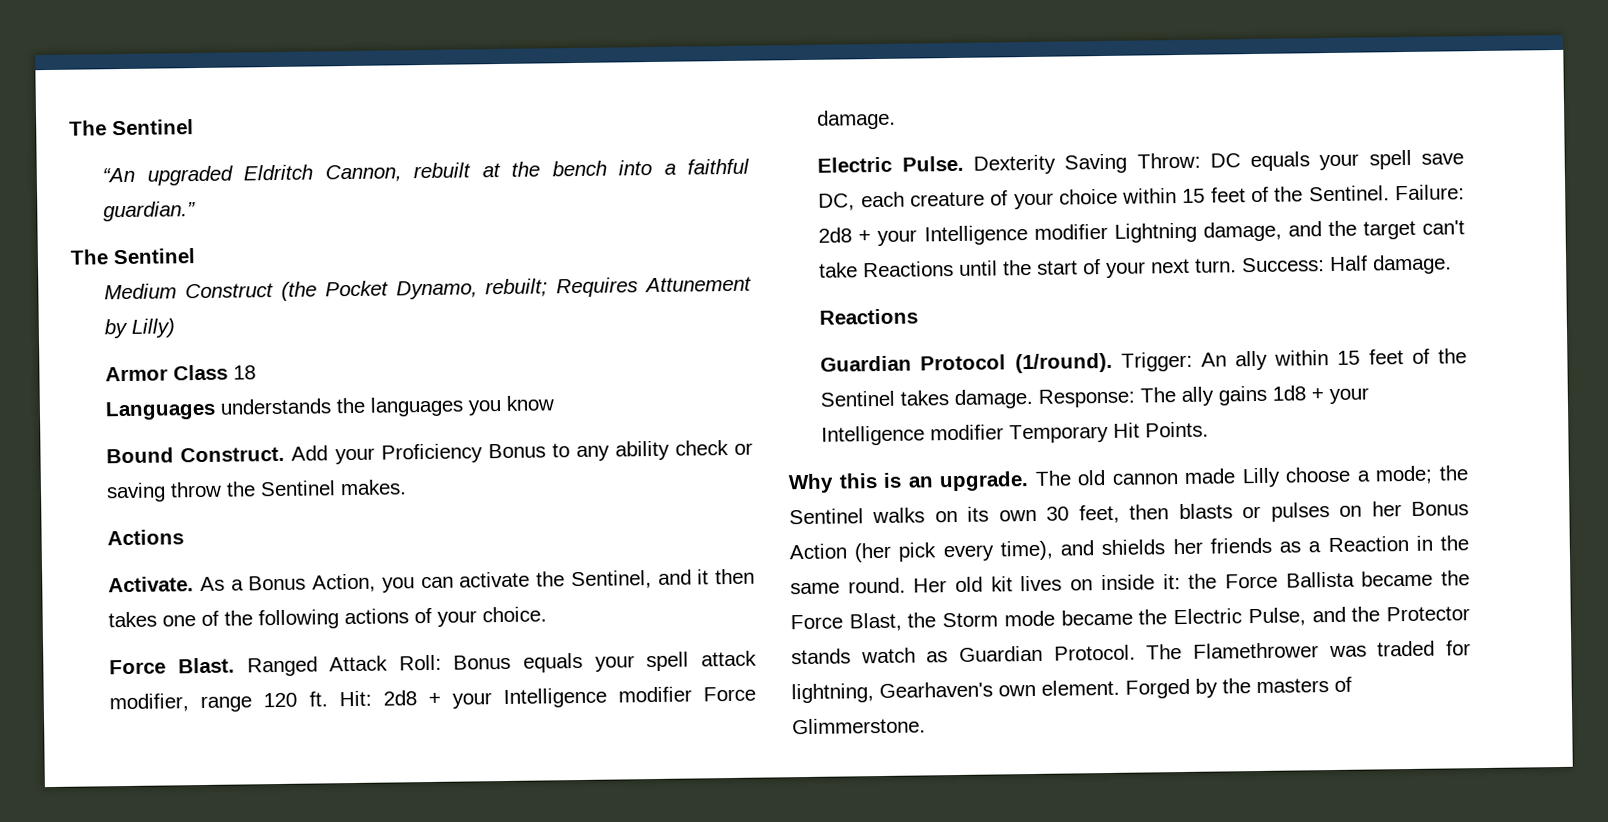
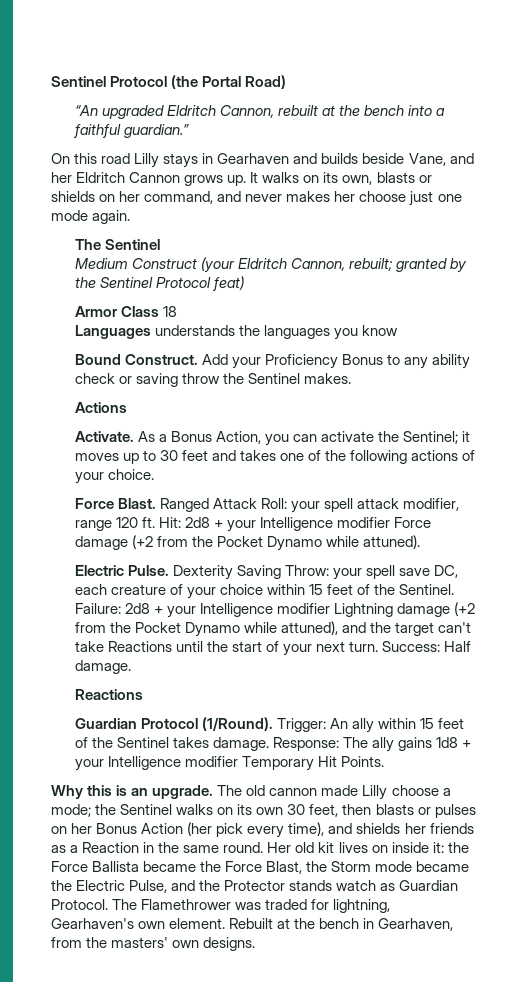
[69,119,194,136] The Sentinel -> [51,75,287,89] Sentinel Protocol (the Portal Road)
[70,248,195,265] [104,276,753,301] [104,318,176,339] The Sentinel // Medium Construct (the Pocket Dynamo, rebuilt; Requires Attunement by Lilly) -> [51,153,474,168] [51,172,432,186] [51,191,462,206] [51,210,131,224] [74,239,160,250] [74,257,467,273] [74,276,244,291] On this road Lilly stays in Gearhaven and builds beside Vane, and her Eldritch Cannon grows up. It walks on its own, blasts or shields on her command, and never makes her choose just one mode again. // The Sentinel // Medium Construct (your Eldritch Cannon, rebuilt; granted by the Sentinel Protocol feat)
[570,568,755,590] Sentinel, and it then -> [402,431,471,444] [74,450,236,464] Sentinel; it moves up to 30 feet and
[453,652,584,673] Bonus equals -> (287, 503) none
[817,109,897,130] damage. -> [74,535,420,551] damage (+2 from the Pocket Dynamo while attuned).
[1209,151,1311,172] DC equals -> (329, 570) none
[1202,221,1282,242] damage, -> [396,602,475,617] [74,621,338,637] damage (+2 from the Pocket Dynamo while attuned),
[1014,352,1113,374] (1/round). -> [201,717,273,731] (1/Round).
[1125,676,1352,699] [792,717,926,735] Forged by the masters of Glimmerstone. -> [229,918,454,931] [51,937,256,951] Rebuilt at the bench in Gearhaven, from the masters' own designs.

